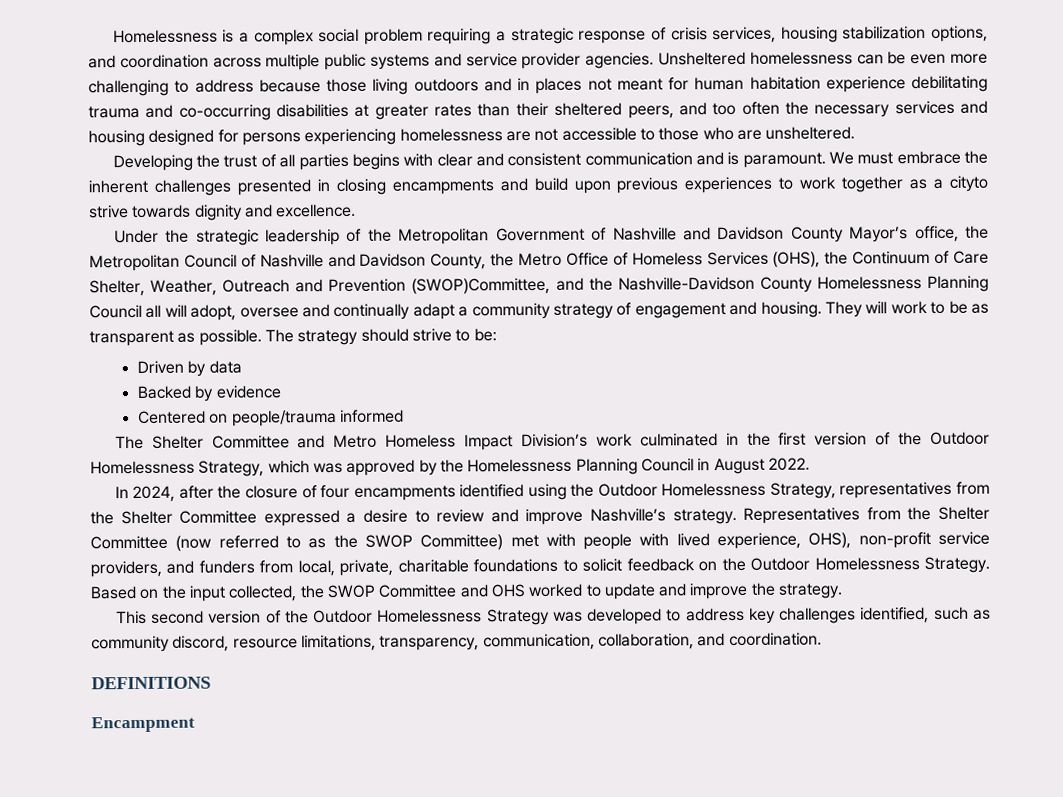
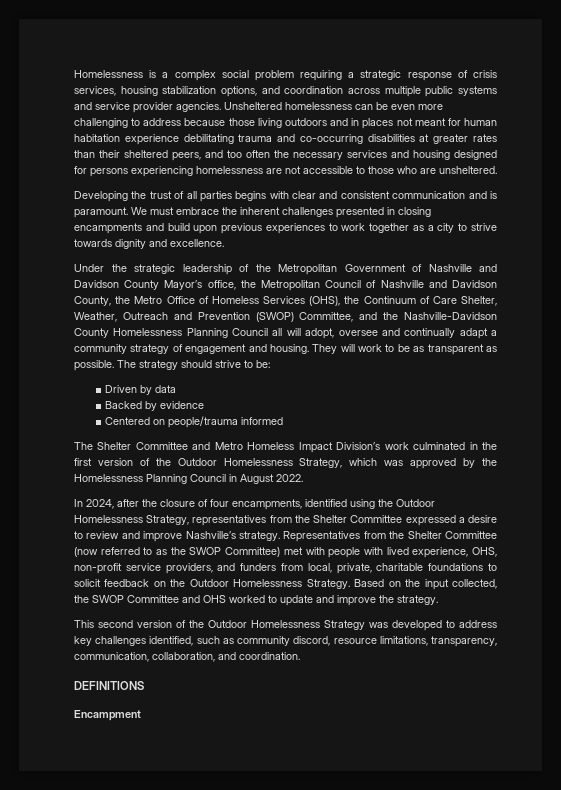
[949,175,988,192] cityto -> [437,223,468,233] city to
[411,277,551,295] (SWOP)Committee, -> [255,312,354,322] (SWOP) Committee,
[353,485,456,501] encampments -> [232,499,302,510] encampments,
[808,532,852,549] OHS), -> [471,547,497,557] OHS,

